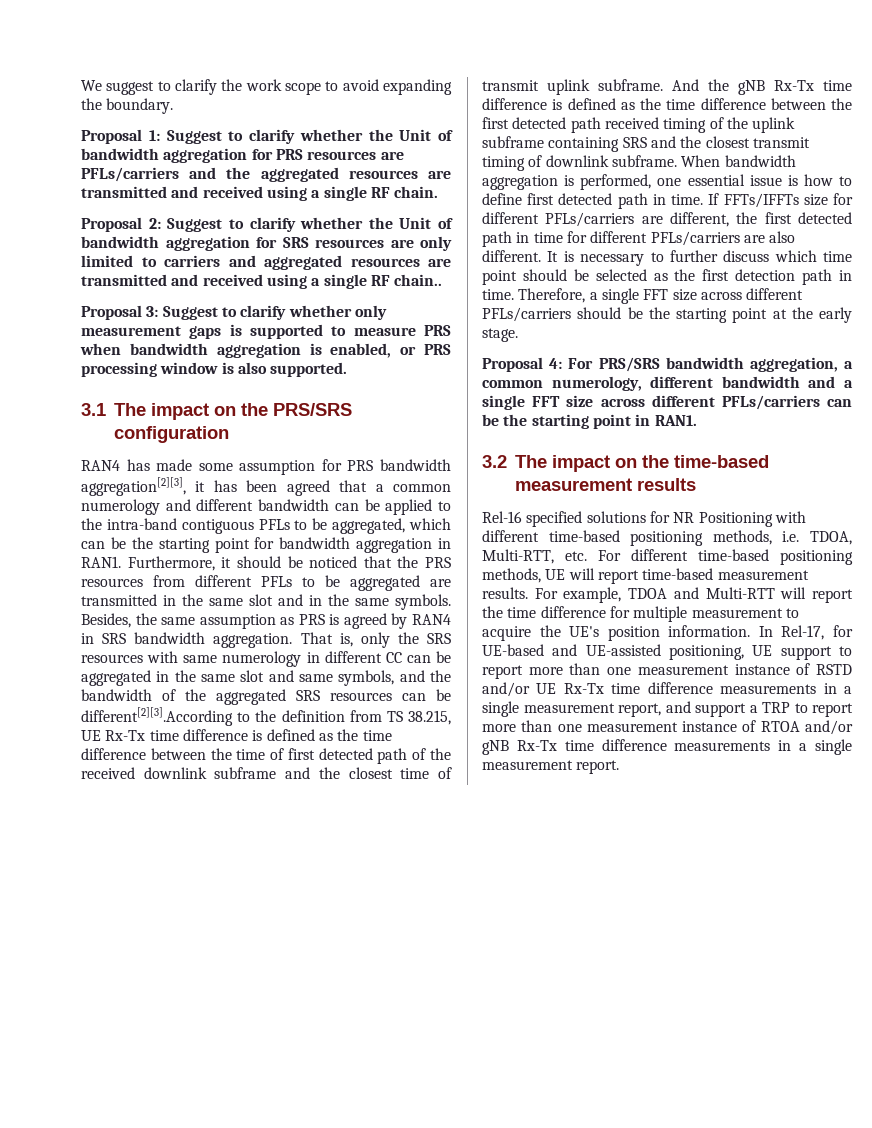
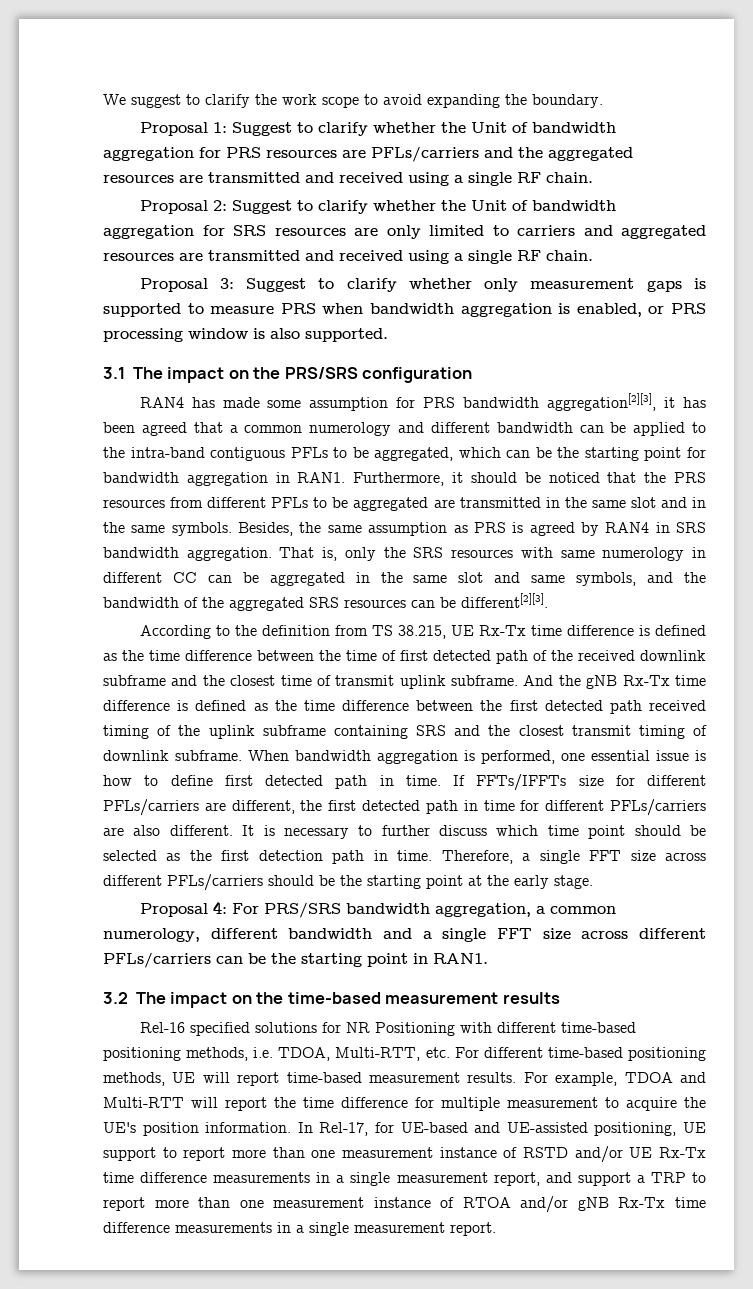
[394,274,443,286] chain.. -> [546,250,593,261] chain.
[81,707,233,726] different[2][3].According -> [461,593,548,608] [139,625,211,639] different[2][3]. // According

